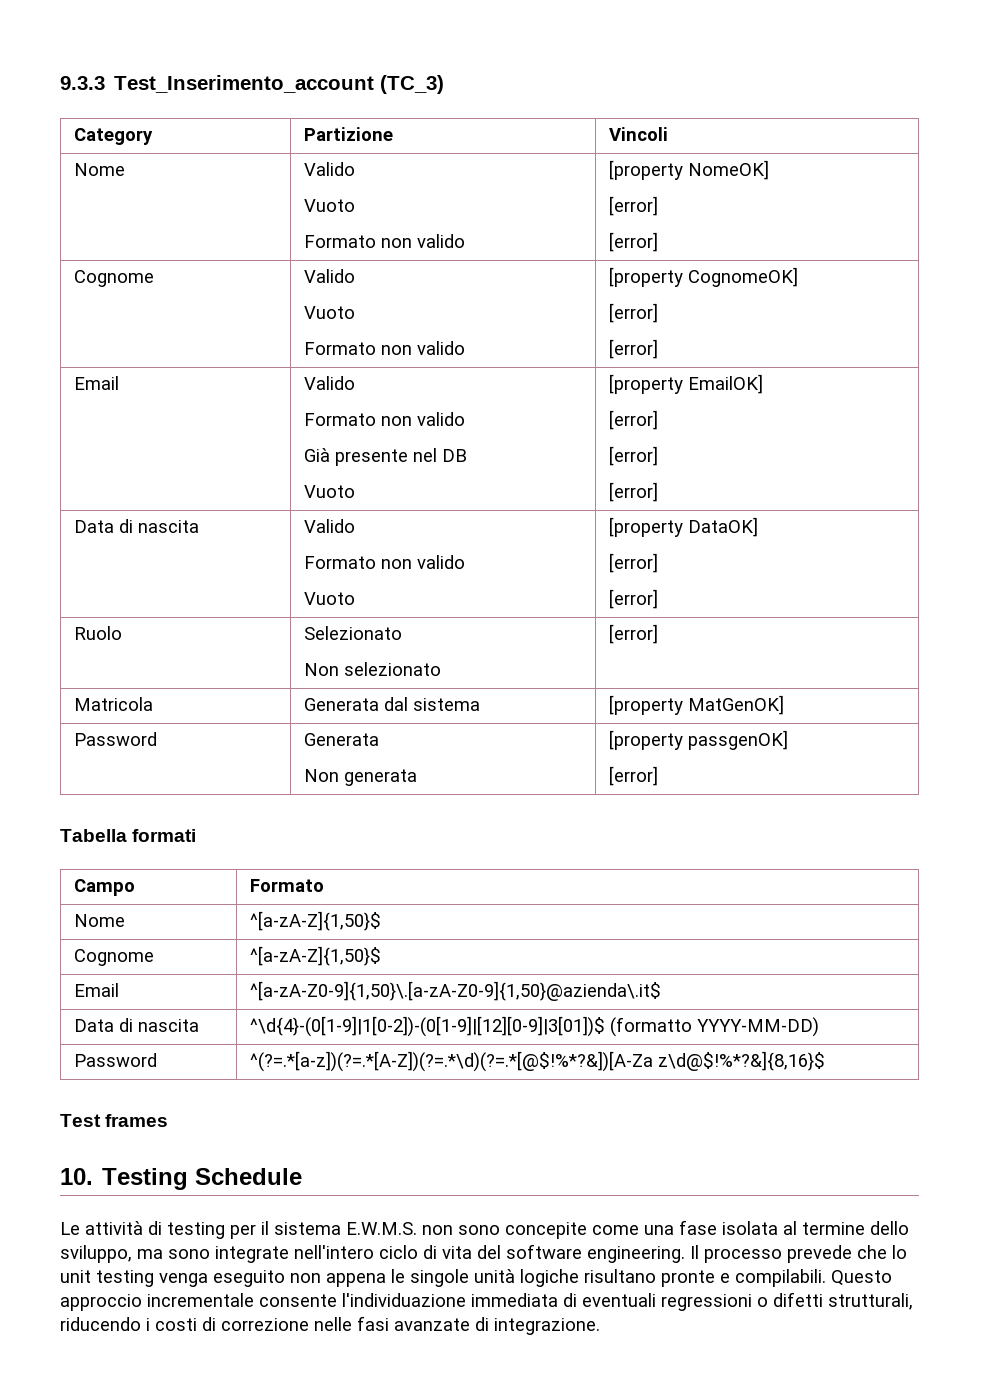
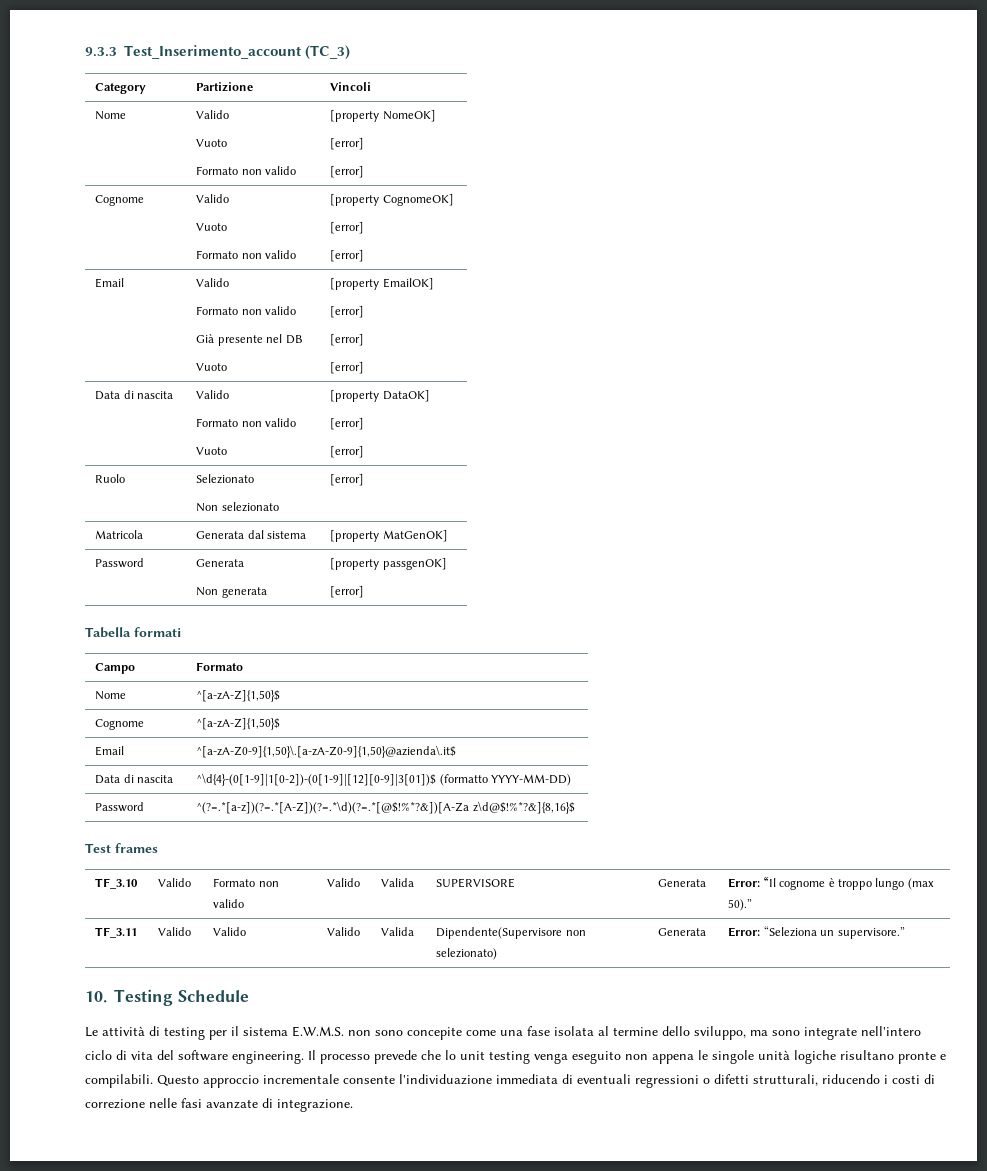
(169, 1120) none -> [95,878,139,889] [158,878,192,887] [213,878,279,887] [213,899,245,908] [327,878,361,887] [381,878,415,887] [436,878,516,888] [658,879,707,887] [728,877,934,890] [728,899,753,911] [95,927,138,938] [158,927,192,936] [213,927,247,936] [327,927,361,936] [381,927,415,936] [436,927,586,939] [436,948,498,960] [658,928,707,936] [728,926,905,939] // TF_3.10 | Valido | Formato non valido | Valido | Valida | SUPERVISORE | Generata | Error: “Il cognome è troppo lungo (max 50).” // TF_3.11 | Valido | Valido | Valido | Valida | Dipendente(Supervisore non selezionato) | Generata | Error: “Seleziona un supervisore.”

